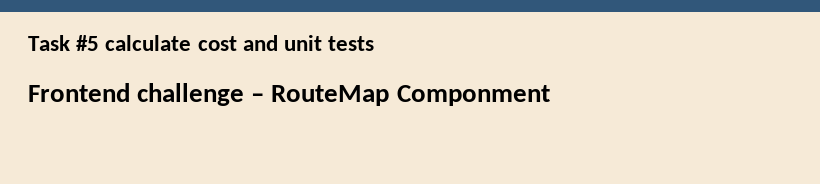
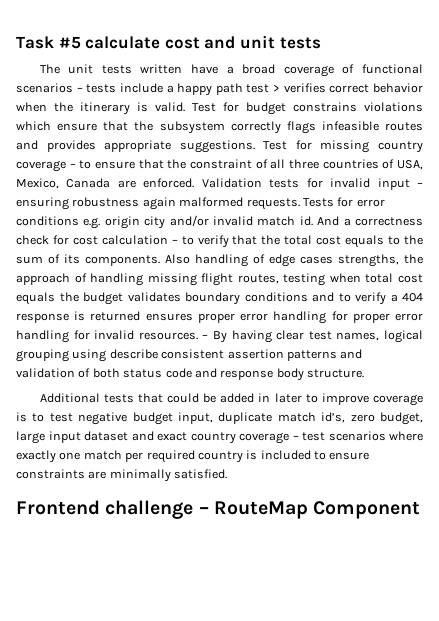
(375, 43) none -> [39,64,424,77] [16,83,423,96] [16,102,423,115] [16,121,423,134] [16,140,423,153] [16,159,424,172] [16,178,424,190] [16,197,385,210] [16,215,423,229] [16,235,423,248] [16,254,423,267] [16,273,423,286] [16,292,423,305] [16,311,424,324] [16,330,424,343] [16,349,363,362] [16,368,364,381] [39,393,423,406] [16,412,423,425] [16,431,423,444] [16,450,370,463] [16,469,228,482] // The unit tests written have a broad coverage of functional scenarios – tests include a happy path test > verifies correct behavior when the itinerary is valid. Test for budget constrains violations which ensure that the subsystem correctly flags infeasible routes and provides appropriate suggestions. Test for missing country coverage – to ensure that the constraint of all three countries of USA, Mexico, Canada are enforced. Validation tests for invalid input – ensuring robustness again malformed requests. Tests for error conditions e.g. origin city and/or invalid match id. And a correctness check for cost calculation – to verify that the total cost equals to the sum of its components. Also handling of edge cases strengths, the approach of handling missing flight routes, testing when total cost equals the budget validates boundary conditions and to verify a 404 response is returned ensures proper error handling for proper error handling for invalid resources. – By having clear test names, logical grouping using describe consistent assertion patterns and validation of both status code and response body structure. // Additional tests that could be added in later to improve coverage is to test negative budget input, duplicate match id’s, zero budget, large input dataset and exact country coverage – test scenarios where exactly one match per required country is included to ensure constraints are minimally satisfied.
[396,85,550,106] Componment -> [313,501,421,519] Component

